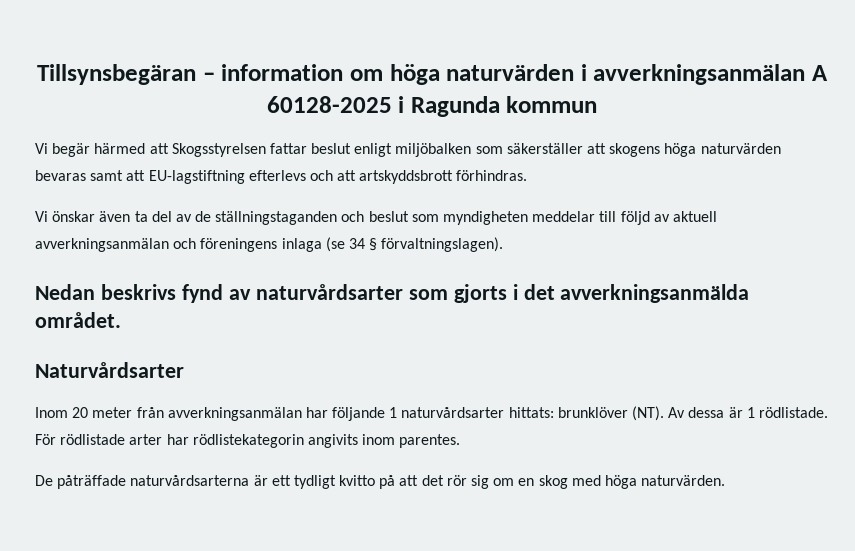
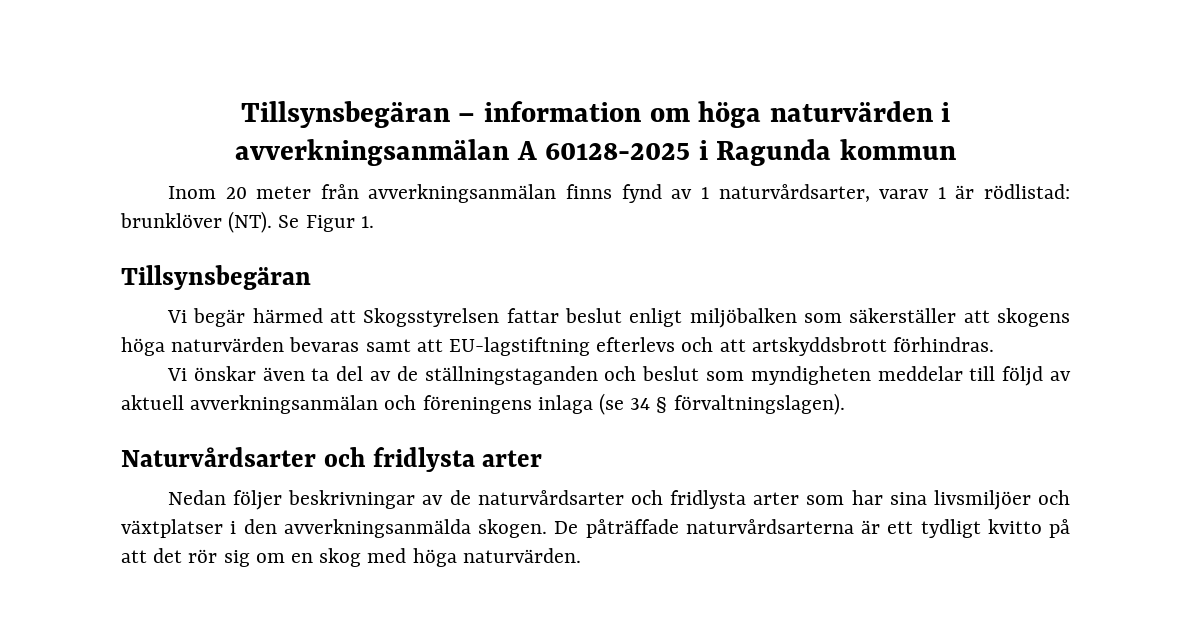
(598, 104) none -> [167,184,1070,203] [120,211,374,233] [121,265,311,290] // Inom 20 meter från avverkningsanmälan finns fynd av 1 naturvårdsarter, varav 1 är rödlistad: brunklöver (NT). Se Figur 1. // Tillsynsbegäran
[35,284,750,303] [35,312,121,328] [35,362,184,378] [35,406,828,421] [35,434,461,448] Nedan beskrivs fynd av naturvårdsarter som gjorts i det avverkningsanmälda området. // Naturvårdsarter // Inom 20 meter från avverkningsanmälan har följande 1 naturvårdsarter hittats: brunklöver (NT). Av dessa är 1 rödlistade. För rödlistade arter har rödlistekategorin angivits inom parentes. // -> [121,447,543,472] [167,490,1070,510] [121,519,547,538] Naturvårdsarter och fridlysta arter // Nedan följer beskrivningar av de naturvårdsarter och fridlysta arter som har sina livsmiljöer och växtplatser i den avverkningsanmälda skogen.

